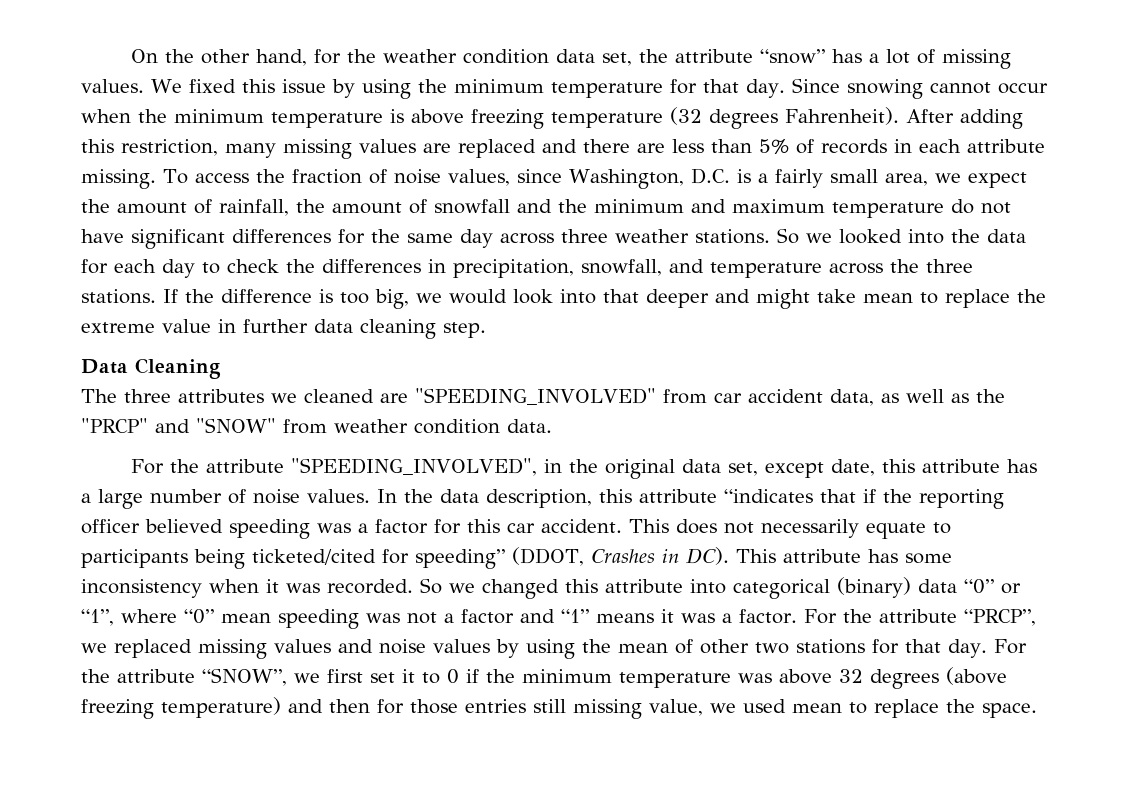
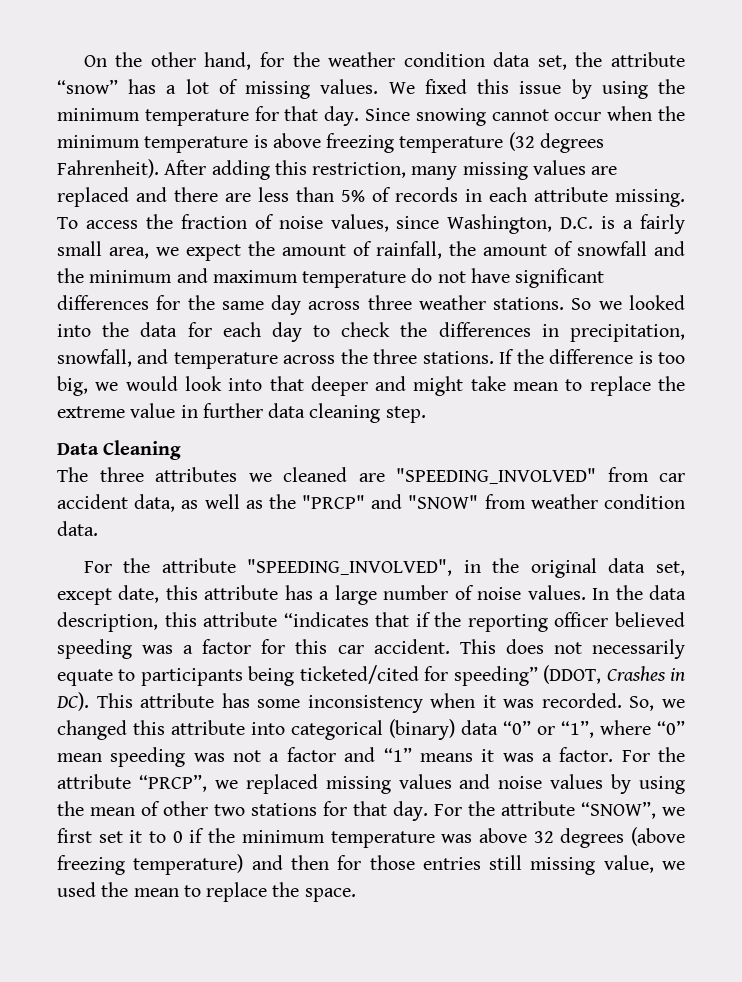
[420,578,442,594] So -> [629,696,655,711] So,
(786, 706) none -> [101,882,129,897] the

